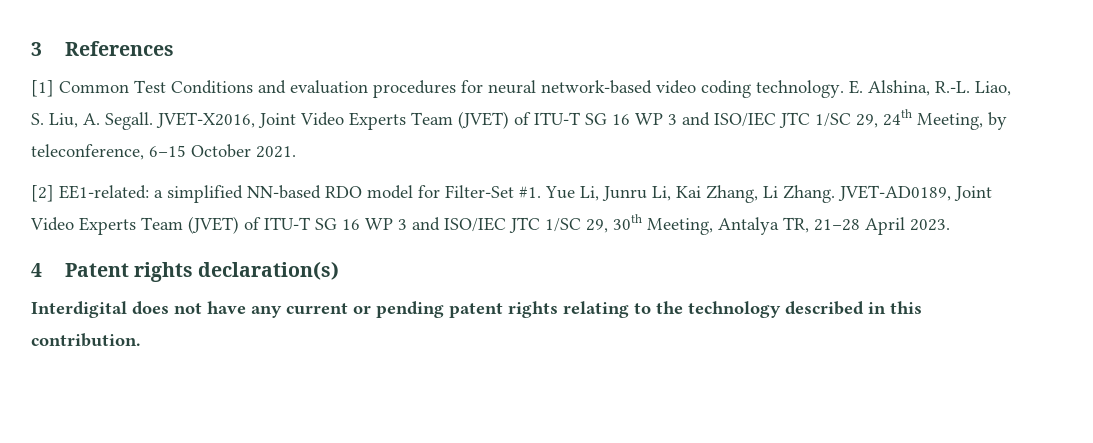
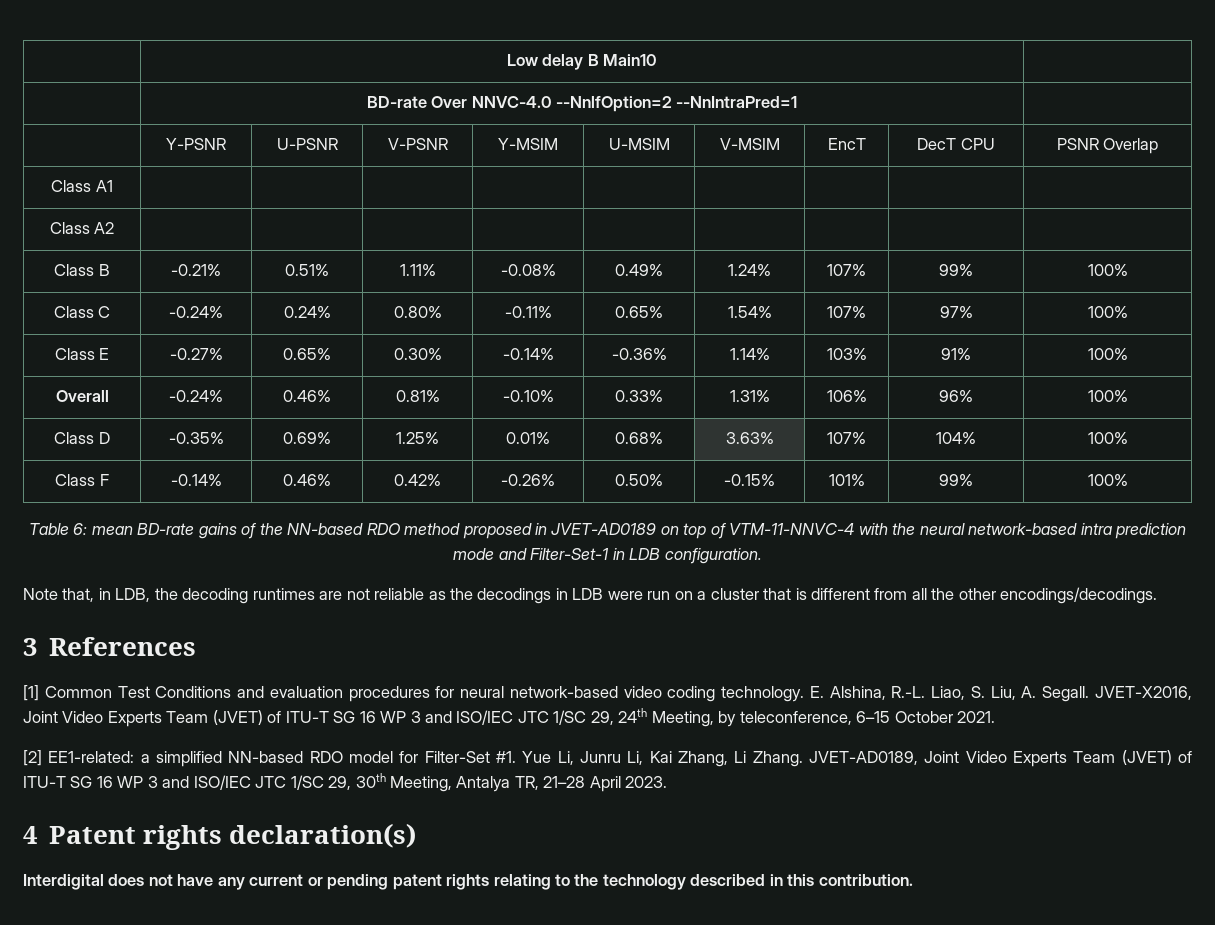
(31, 49) none -> [506,54,658,70] [366,96,798,112] [166,138,226,150] [276,138,338,150] [387,138,448,150] [498,138,558,150] [608,138,670,150] [719,138,780,150] [827,138,866,150] [917,138,995,150] [1056,138,1159,154] [51,180,113,192] [49,222,115,234] [54,264,110,276] [171,264,221,276] [285,264,329,276] [399,264,436,276] [500,264,556,276] [615,264,663,276] [728,264,771,276] [827,264,866,276] [939,264,973,276] [1087,264,1128,276] [53,306,111,318] [169,306,223,318] [283,306,331,318] [393,306,442,318] [504,306,552,318] [615,306,663,318] [727,306,772,318] [827,306,866,318] [939,306,973,318] [1087,306,1128,318] [54,348,110,360] [169,348,223,360] [283,348,331,360] [393,348,442,360] [502,348,554,360] [611,348,667,360] [729,348,770,360] [826,348,867,360] [941,348,971,360] [1087,348,1128,360] [55,390,109,402] [169,390,223,402] [283,390,331,402] [395,390,440,402] [502,390,554,402] [615,390,663,402] [729,390,770,402] [826,390,867,402] [939,390,973,402] [1087,390,1128,402] [54,432,110,444] [168,432,224,444] [283,432,331,444] [396,432,439,444] [506,432,550,444] [615,432,663,444] [725,432,774,444] [827,432,866,444] [936,432,976,444] [1087,432,1128,444] [55,474,109,486] [170,474,222,486] [283,474,331,486] [394,474,441,486] [501,474,555,486] [615,474,663,486] [724,474,775,486] [828,474,865,486] [939,474,973,486] [1087,474,1128,486] [28,523,1187,539] [453,548,762,564] [23,587,1158,604] | Low delay B Main10 | // | BD-rate Over NNVC-4.0 --NnlfOption=2 --NnIntraPred=1 | // | Y-PSNR | U-PSNR | V-PSNR | Y-MSIM | U-MSIM | V-MSIM | EncT | DecT CPU | PSNR Overlap // Class A1 | | | | | | | | | // Class A2 | | | | | | | | | // Class B | -0.21% | 0.51% | 1.11% | -0.08% | 0.49% | 1.24% | 107% | 99% | 100% // Class C | -0.24% | 0.24% | 0.80% | -0.11% | 0.65% | 1.54% | 107% | 97% | 100% // Class E | -0.27% | 0.65% | 0.30% | -0.14% | -0.36% | 1.14% | 103% | 91% | 100% // Overall | -0.24% | 0.46% | 0.81% | -0.10% | 0.33% | 1.31% | 106% | 96% | 100% // Class D | -0.35% | 0.69% | 1.25% | 0.01% | 0.68% | 3.63% | 107% | 104% | 100% // Class F | -0.14% | 0.46% | 0.42% | -0.26% | 0.50% | -0.15% | 101% | 99% | 100% // Table 6: mean BD-rate gains of the NN-based RDO method proposed in JVET-AD0189 on top of VTM-11-NNVC-4 with the neural network-based intra prediction mode and Filter-Set-1 in LDB configuration. // Note that, in LDB, the decoding runtimes are not reliable as the decodings in LDB were run on a cluster that is different from all the other encodings/decodings. //

